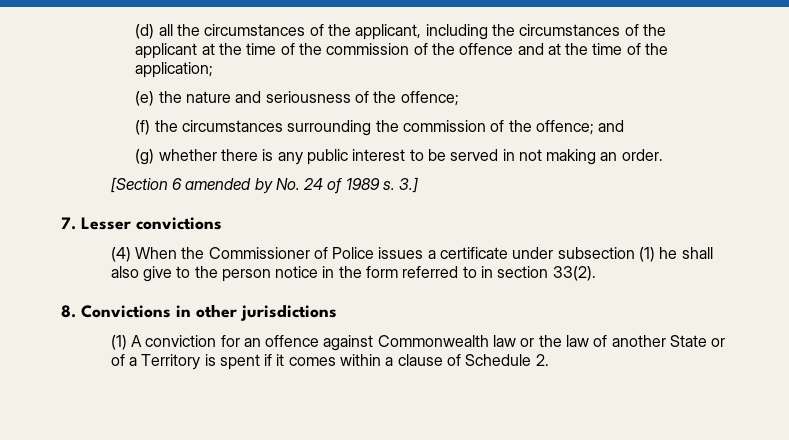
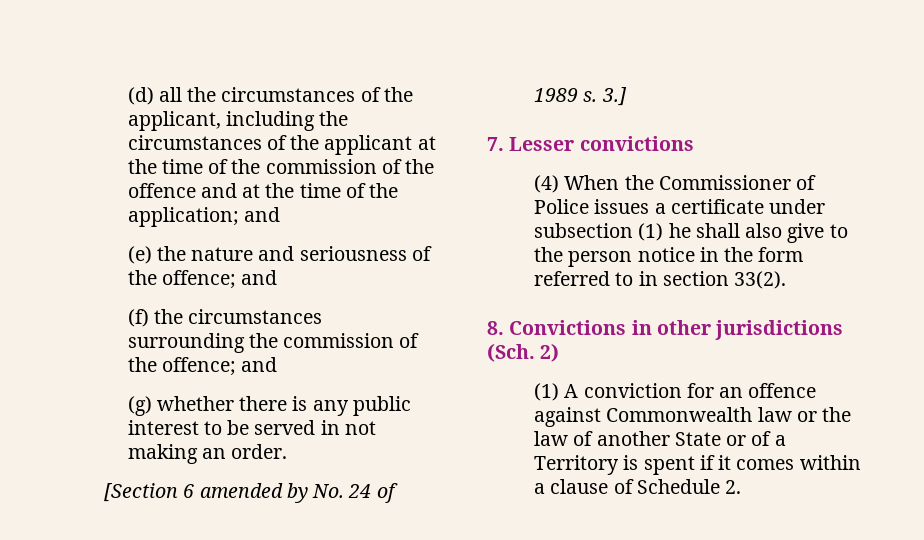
(214, 70) none -> [243,207,280,222] and
(459, 98) none -> [241,270,278,285] and
(337, 312) none -> [487,343,560,362] (Sch. 2)

